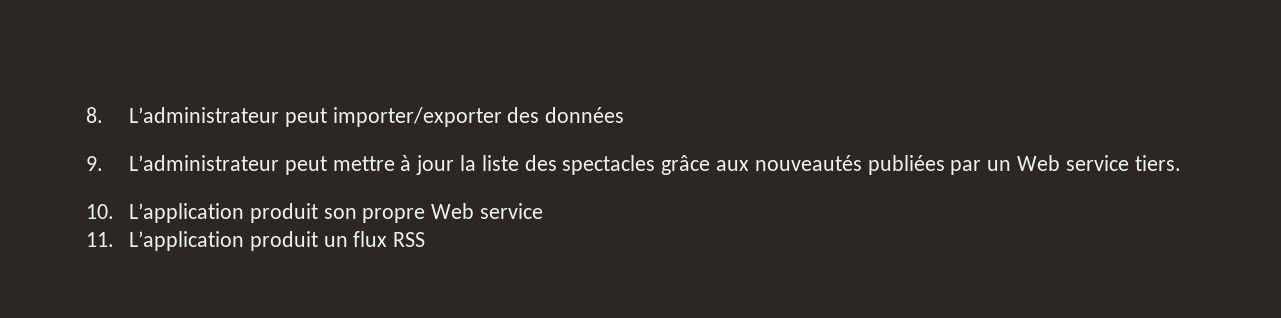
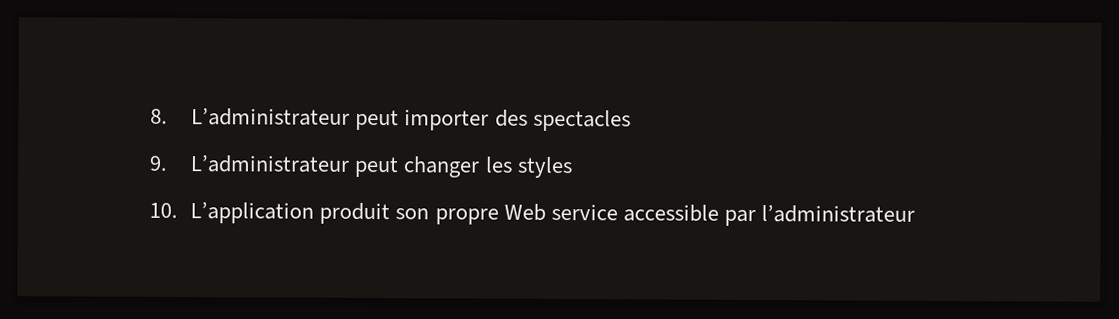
[332,107,625,127] importer/exporter des données -> [404,109,631,132] importer des spectacles
[332,155,1181,175] mettre à jour la liste des spectacles grâce aux nouveautés publiées par un Web service tiers. -> [403,156,573,179] changer les styles
[86,231,426,251] // 11. L’application produit un flux RSS -> [622,204,915,227] accessible par l’administrateur

